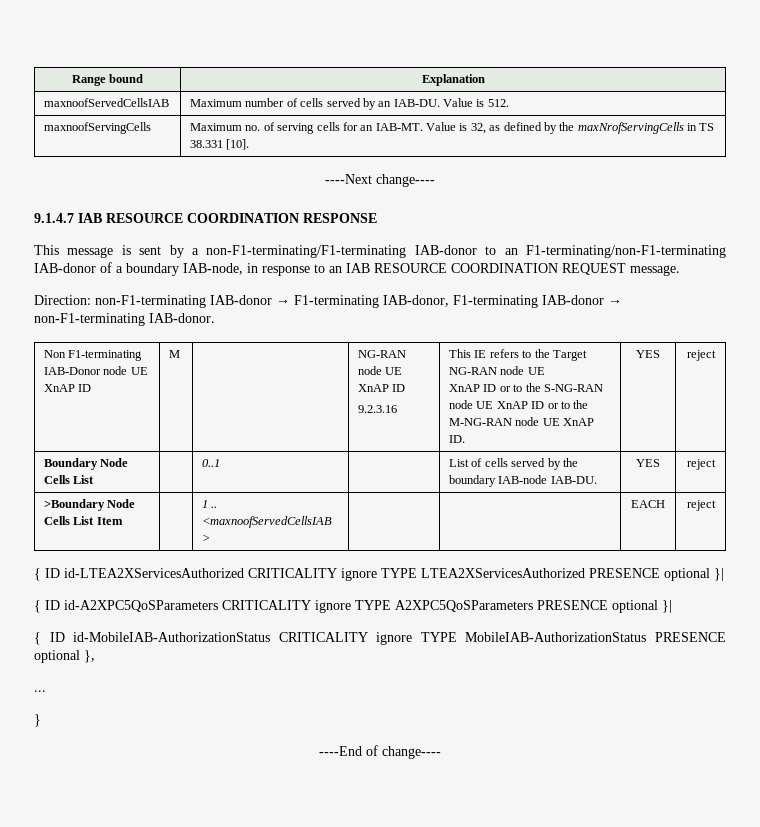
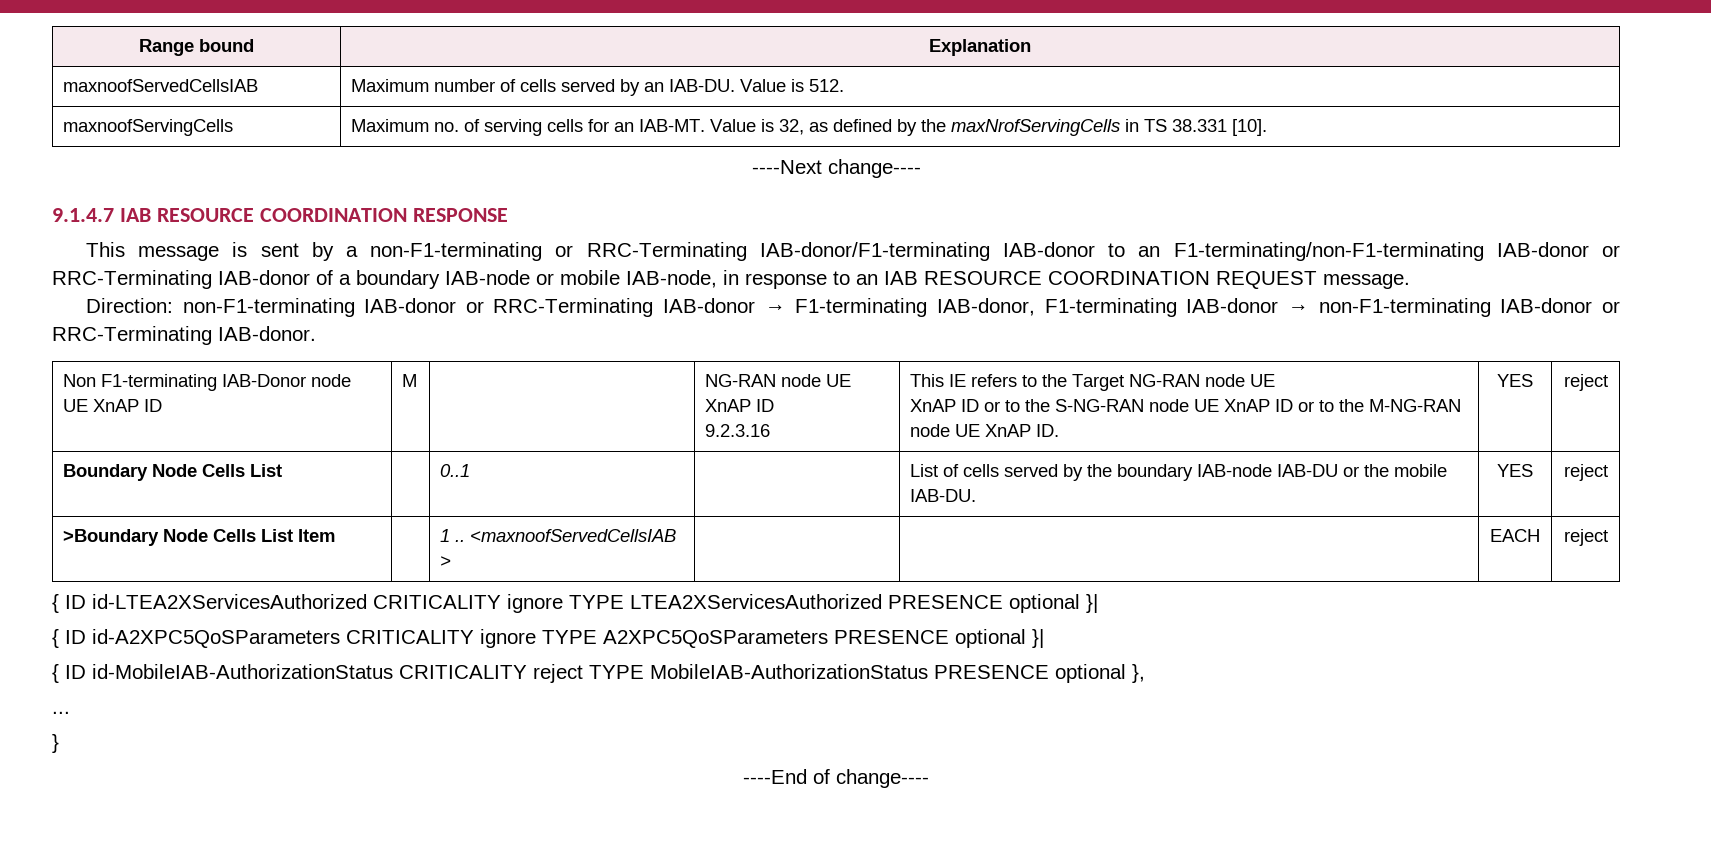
[206,245,407,258] non-F1-terminating/F1-terminating -> [370,242,990,261] non-F1-terminating or RRC-Terminating IAB-donor/F1-terminating
[100,262,179,276] of a boundary -> [1602,245,1621,257] [52,270,620,289] or RRC-Terminating IAB-donor of a boundary IAB-node or mobile
(272, 300) none -> [465,298,756,317] or RRC-Terminating IAB-donor
(145, 319) none -> [1500,298,1620,313] [52,326,212,345] IAB-donor or RRC-Terminating
(548, 479) none -> [1277,464,1448,477] IAB-DU or the mobile
[376,632,413,645] ignore -> [533,664,583,683] reject

